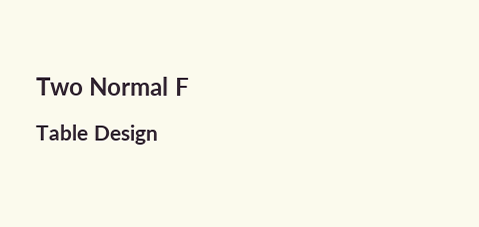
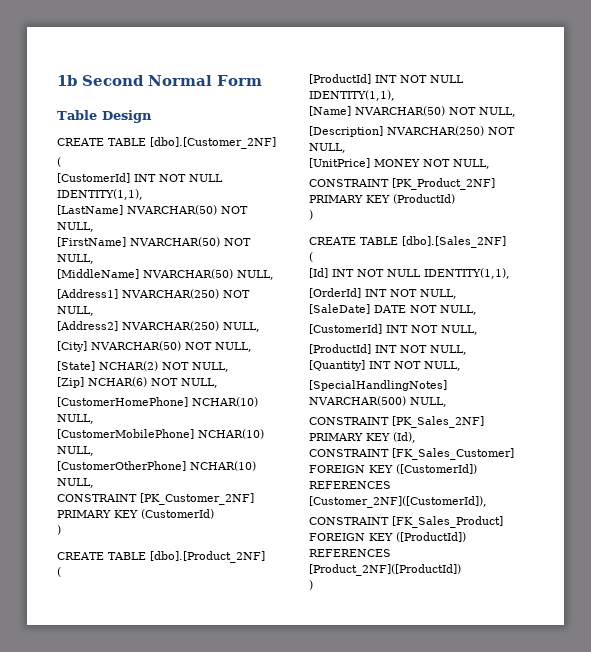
[36,76,190,96] [35,124,158,145] Two Normal F // Table Design -> [57,75,262,86] [57,110,152,123] [57,137,276,149] [57,157,61,167] [57,173,223,183] [57,189,143,200] [57,205,248,215] [57,222,94,232] [57,237,251,247] [57,254,94,264] [57,269,274,280] [57,289,250,299] [57,306,94,316] [57,321,260,332] [57,341,252,352] [57,361,229,372] [57,377,218,388] [57,397,258,407] [57,414,94,424] [57,429,264,439] [57,446,94,456] [57,461,256,471] [57,478,94,488] [57,493,254,505] [57,509,214,519] [57,525,61,535] [57,551,265,563] [57,567,61,577] [309,74,464,84] [309,90,395,101] [309,106,516,117] [309,126,515,137] [309,143,346,153] [309,158,490,169] [309,178,495,190] [309,194,455,204] [309,210,313,220] [309,236,506,248] [309,252,313,262] [309,268,510,279] [309,288,457,299] [309,304,477,315] [309,324,478,335] [309,344,467,355] [309,360,461,371] [309,380,447,391] [309,396,447,407] [309,416,484,428] [309,432,416,443] [309,448,514,460] [309,464,477,474] [309,481,391,489] [309,496,487,508] [309,516,503,528] [309,532,466,542] [309,549,391,557] [309,564,461,576] [309,580,313,590] 1b Second Normal Form // Table Design // CREATE TABLE [dbo].[Customer_2NF] // ( // [CustomerId] INT NOT NULL IDENTITY(1,1), // [LastName] NVARCHAR(50) NOT NULL, // [FirstName] NVARCHAR(50) NOT NULL, // [MiddleName] NVARCHAR(50) NULL, // [Address1] NVARCHAR(250) NOT NULL, // [Address2] NVARCHAR(250) NULL, // [City] NVARCHAR(50) NOT NULL, // [State] NCHAR(2) NOT NULL, // [Zip] NCHAR(6) NOT NULL, // [CustomerHomePhone] NCHAR(10) NULL, // [CustomerMobilePhone] NCHAR(10) NULL, // [CustomerOtherPhone] NCHAR(10) NULL, // CONSTRAINT [PK_Customer_2NF] PRIMARY KEY (CustomerId) // ) // CREATE TABLE [dbo].[Product_2NF] // ( // [ProductId] INT NOT NULL IDENTITY(1,1), // [Name] NVARCHAR(50) NOT NULL, // [Description] NVARCHAR(250) NOT NULL, // [UnitPrice] MONEY NOT NULL, // CONSTRAINT [PK_Product_2NF] PRIMARY KEY (ProductId) // ) // CREATE TABLE [dbo].[Sales_2NF] // ( // [Id] INT NOT NULL IDENTITY(1,1), // [OrderId] INT NOT NULL, // [SaleDate] DATE NOT NULL, // [CustomerId] INT NOT NULL, // [ProductId] INT NOT NULL, // [Quantity] INT NOT NULL, // [SpecialHandlingNotes] NVARCHAR(500) NULL, // CONSTRAINT [PK_Sales_2NF] PRIMARY KEY (Id), // CONSTRAINT [FK_Sales_Customer] FOREIGN KEY ([CustomerId]) REFERENCES [Customer_2NF]([CustomerId]), // CONSTRAINT [FK_Sales_Product] FOREIGN KEY ([ProductId]) REFERENCES [Product_2NF]([ProductId]) // )

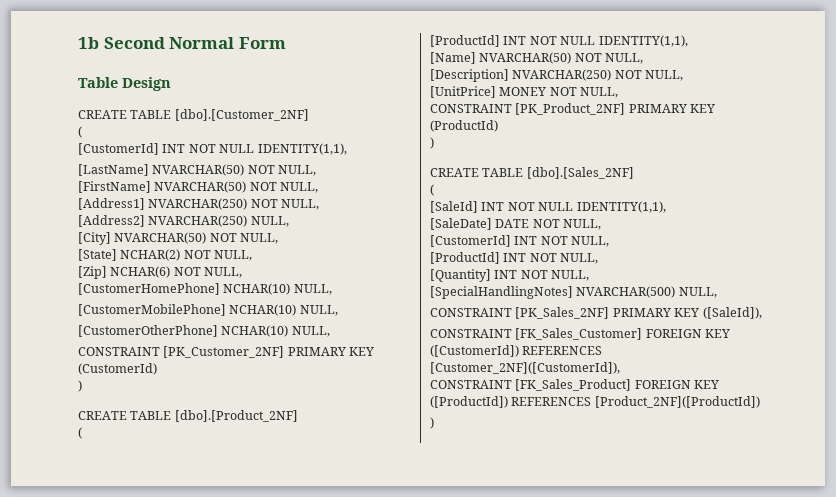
[57,269,274,280] // [MiddleName] NVARCHAR(50) NULL, -> (319, 187) none
[309,268,510,279] [309,288,457,299] [Id] INT NOT NULL IDENTITY(1,1), // [OrderId] INT NOT NULL, -> [430,201,666,213] [SaleId] INT NOT NULL IDENTITY(1,1),
[393,432,416,443] (Id), -> [702,307,762,319] ([SaleId]),

